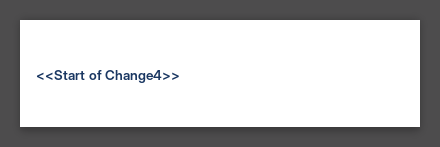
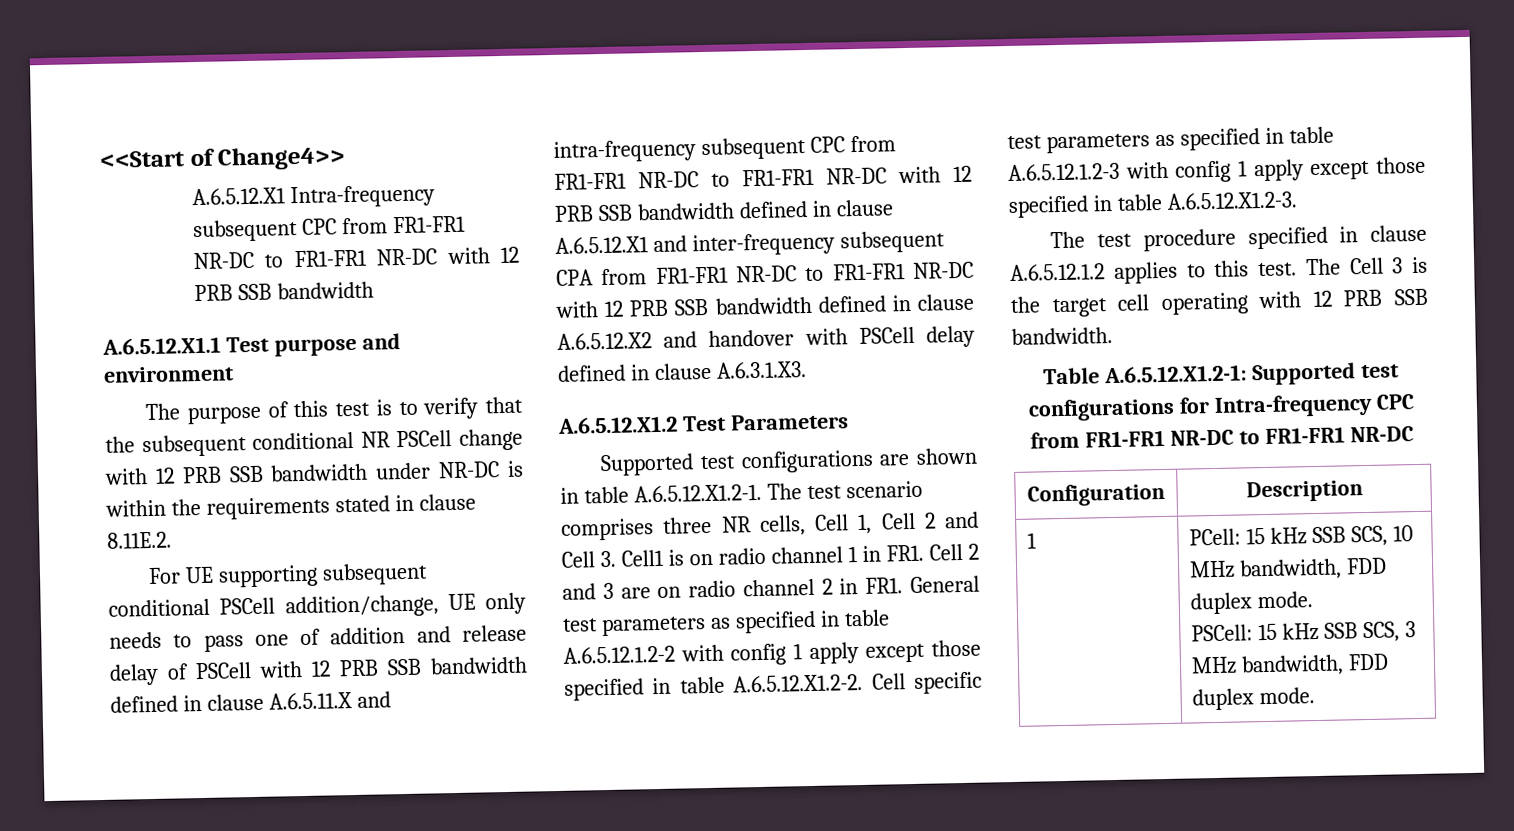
(181, 76) none -> [192,184,436,209] [193,215,466,243] [193,246,519,270] [194,281,374,302] [102,333,401,357] [103,365,234,383] [145,396,523,425] [105,428,523,458] [104,460,524,485] [105,493,476,520] [107,531,172,549] [148,562,429,588] [108,592,526,619] [109,624,527,652] [109,656,528,686] [110,691,391,713] [553,135,896,163] [554,165,972,190] [554,199,894,222] [555,230,945,257] [556,261,974,286] [555,293,974,318] [557,325,975,350] [557,361,807,382] [558,413,849,434] [600,447,977,477] [560,480,923,504] [561,511,979,541] [561,543,979,568] [562,575,980,600] [562,609,890,637] [563,639,981,666] [564,671,982,701] [1007,126,1334,154] [1008,156,1426,183] [1008,191,1297,218] [1050,224,1427,252] [1010,256,1428,284] [1010,288,1428,318] [1011,326,1113,345] [1043,362,1399,386] [1028,393,1415,422] [1030,426,1414,449] [1027,482,1165,507] [1245,480,1363,503] [1027,532,1038,549] [1189,525,1413,547] [1189,557,1388,581] [1190,591,1314,615] [1191,621,1416,643] [1191,653,1390,677] [1192,687,1316,711] // A.6.5.12.X1 Intra-frequency subsequent CPC from FR1-FR1 NR-DC to FR1-FR1 NR-DC with 12 PRB SSB bandwidth // A.6.5.12.X1.1 Test purpose and environment // The purpose of this test is to verify that the subsequent conditional NR PSCell change with 12 PRB SSB bandwidth under NR-DC is within the requirements stated in clause 8.11E.2. // For UE supporting subsequent conditional PSCell addition/change, UE only needs to pass one of addition and release delay of PSCell with 12 PRB SSB bandwidth defined in clause A.6.5.11.X and intra-frequency subsequent CPC from FR1-FR1 NR-DC to FR1-FR1 NR-DC with 12 PRB SSB bandwidth defined in clause A.6.5.12.X1 and inter-frequency subsequent CPA from FR1-FR1 NR-DC to FR1-FR1 NR-DC with 12 PRB SSB bandwidth defined in clause A.6.5.12.X2 and handover with PSCell delay defined in clause A.6.3.1.X3. // A.6.5.12.X1.2 Test Parameters // Supported test configurations are shown in table A.6.5.12.X1.2-1. The test scenario comprises three NR cells, Cell 1, Cell 2 and Cell 3. Cell1 is on radio channel 1 in FR1. Cell 2 and 3 are on radio channel 2 in FR1. General test parameters as specified in table A.6.5.12.1.2-2 with config 1 apply except those specified in table A.6.5.12.X1.2-2. Cell specific test parameters as specified in table A.6.5.12.1.2-3 with config 1 apply except those specified in table A.6.5.12.X1.2-3. // The test procedure specified in clause A.6.5.12.1.2 applies to this test. The Cell 3 is the target cell operating with 12 PRB SSB bandwidth. // Table A.6.5.12.X1.2-1: Supported test configurations for Intra-frequency CPC from FR1-FR1 NR-DC to FR1-FR1 NR-DC // Configuration | Description // 1 | PCell: 15 kHz SSB SCS, 10 MHz bandwidth, FDD duplex mode. // PSCell: 15 kHz SSB SCS, 3 MHz bandwidth, FDD duplex mode.

